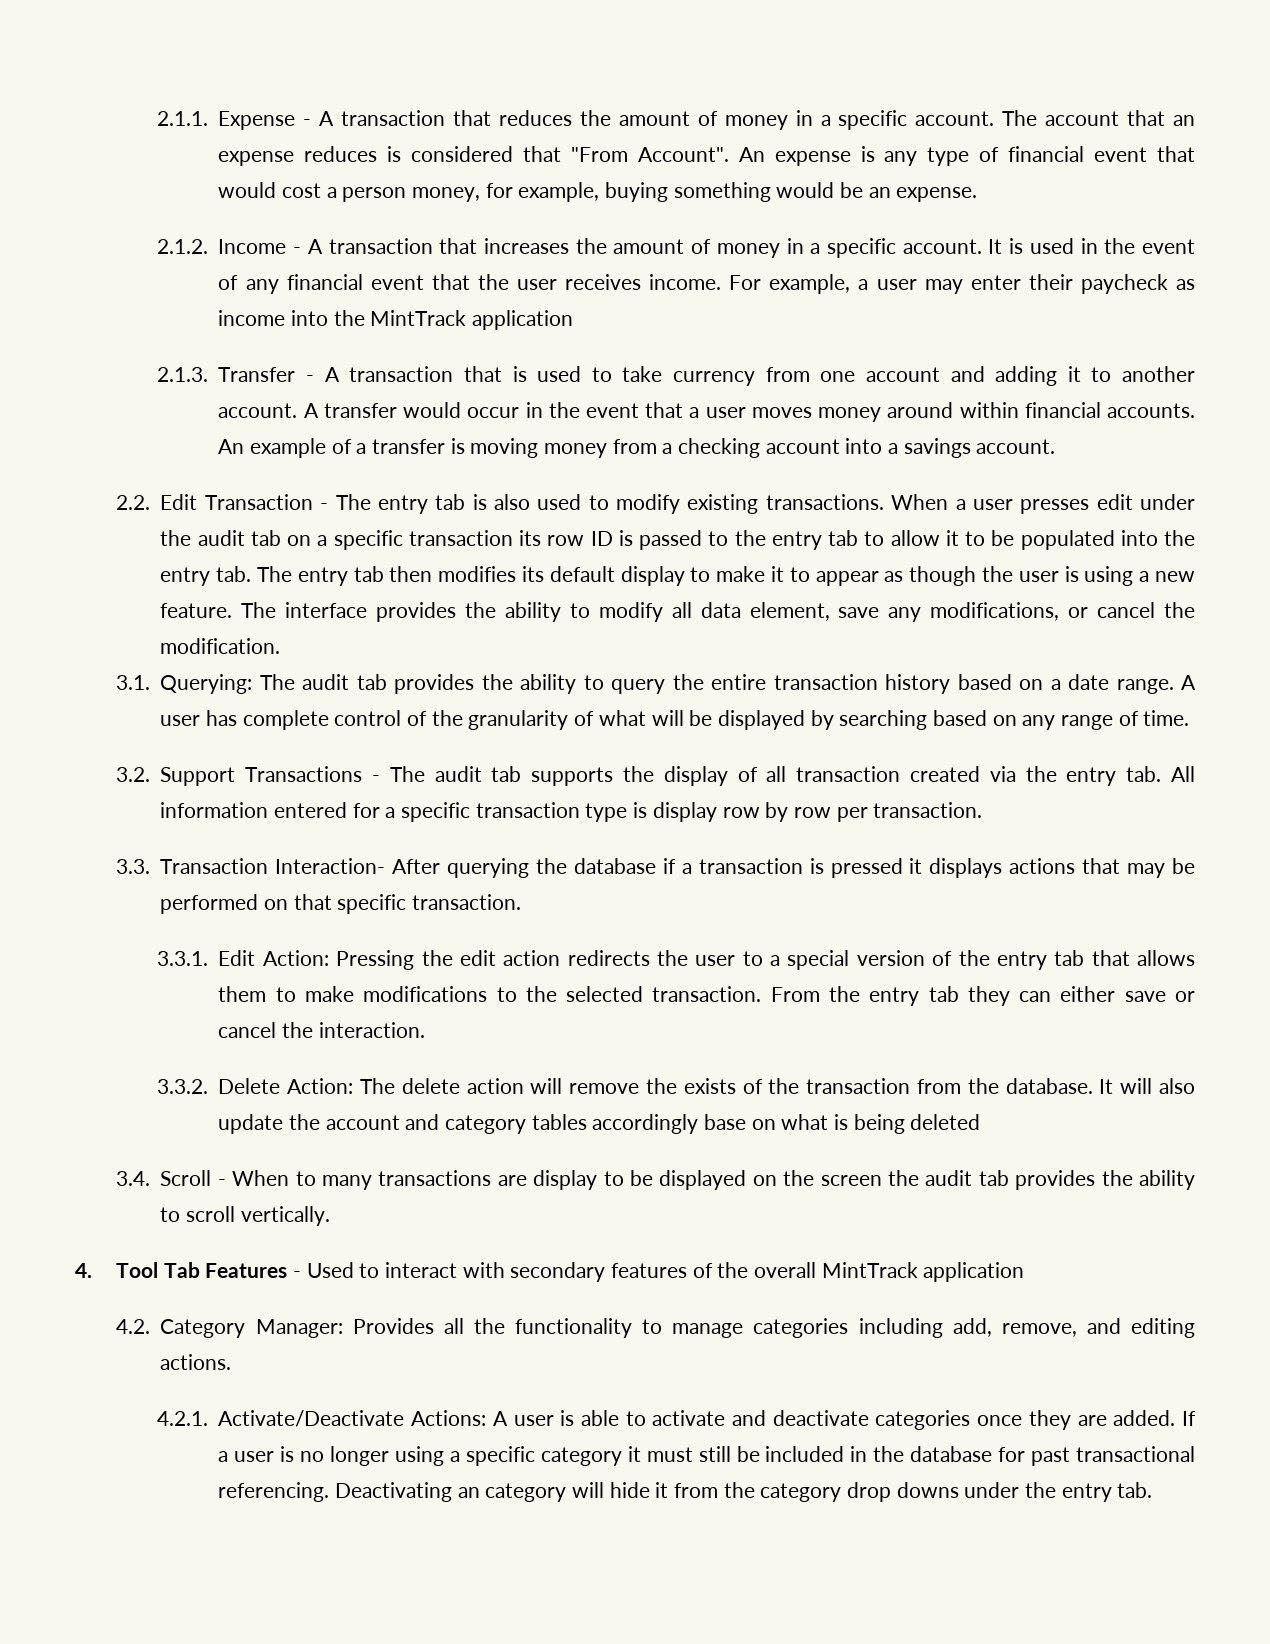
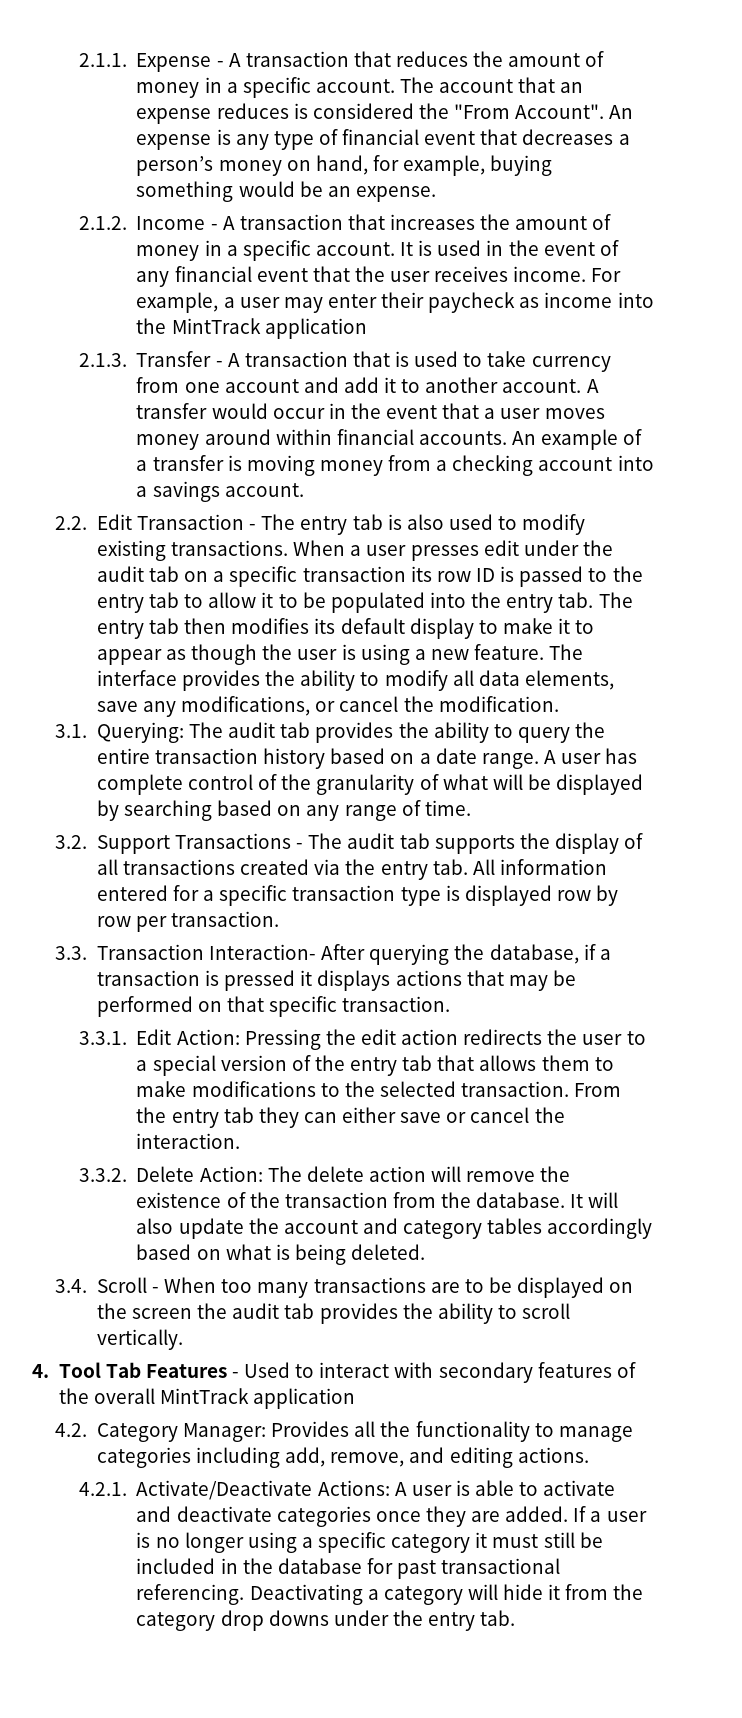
[523,146,562,162] that -> [418,103,449,119] the
[218,182,481,202] would cost a person money, -> [522,129,630,145] [136,155,368,176] decreases a person’s money on hand,
[995,366,1058,386] adding -> [343,377,379,393] add
[749,602,830,621] element, -> [524,670,614,690] elements,
[796,766,901,782] transaction -> [123,859,236,875] transactions
[652,802,717,822] display -> [464,885,552,906] displayed
[574,858,657,874] database -> [489,944,579,964] database,
[683,1078,736,1094] exists -> [136,1192,222,1208] existence
[704,1114,747,1130] base -> [136,1244,192,1260] based
[910,1114,981,1130] deleted -> [351,1244,426,1260] deleted.
[295,1171,316,1186] to -> [221,1279,253,1293] too
[533,1170,598,1190] display -> (460, 1287) none
[457,1487,480,1498] an -> [367,1589,379,1600] a

